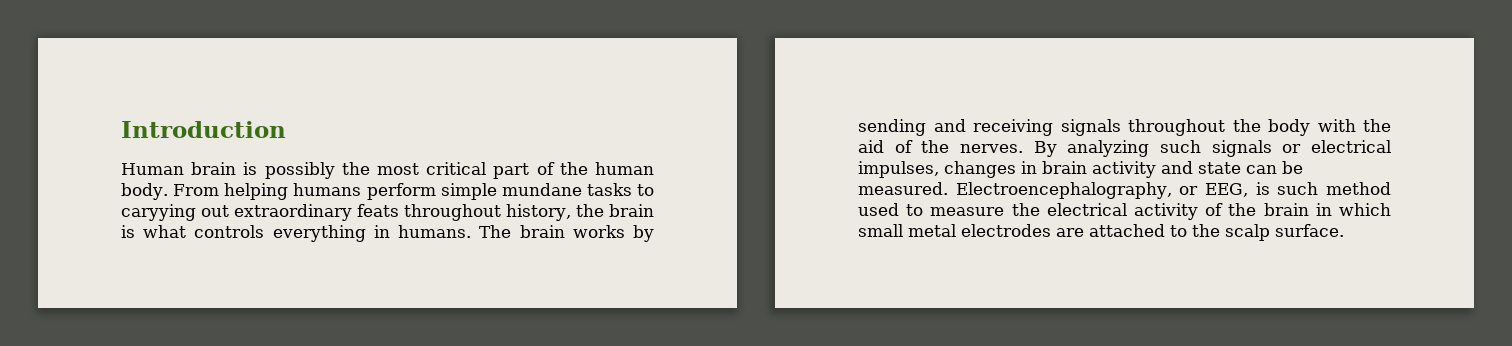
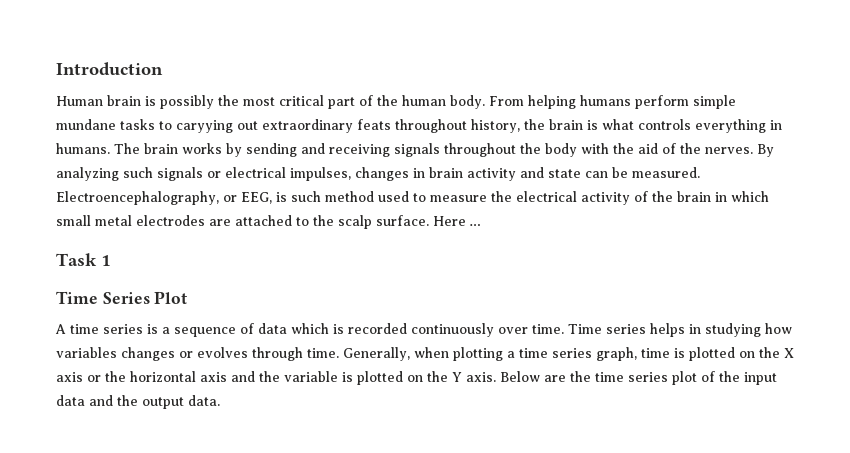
(1344, 230) none -> [433,216,481,226] [56,253,111,266] [56,291,188,304] [55,323,792,337] [56,347,794,361] [56,371,777,385] [56,395,220,409] Here … // Task 1 // Time Series Plot // A time series is a sequence of data which is recorded continuously over time. Time series helps in studying how variables changes or evolves through time. Generally, when plotting a time series graph, time is plotted on the X axis or the horizontal axis and the variable is plotted on the Y axis. Below are the time series plot of the input data and the output data.

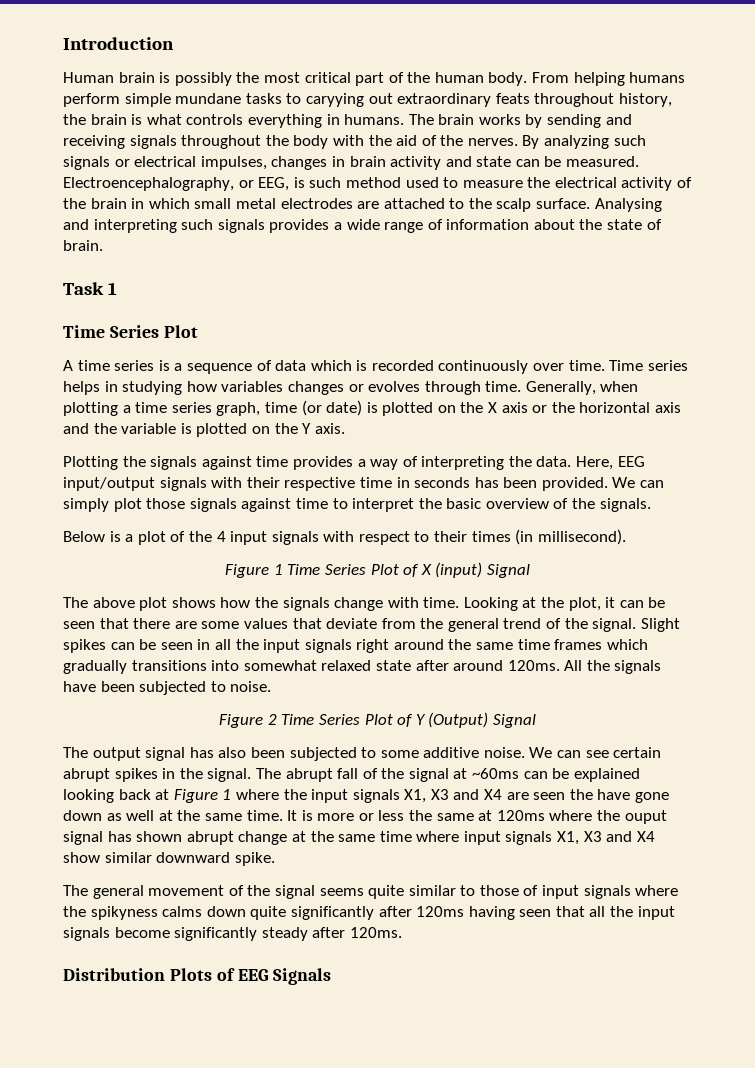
[433,216,481,226] Here … -> [594,198,662,212] [63,219,662,233] [63,240,103,251] Analysing and interpreting such signals provides a wide range of information about the state of brain.
(670, 353) none -> [301,400,363,416] (or date)
[500,371,777,385] [56,395,220,409] Below are the time series plot of the input data and the output data. -> [63,456,645,470] [63,477,665,491] [63,498,651,512] [63,529,626,545] [225,562,530,578] [63,597,666,611] [63,618,680,632] [63,639,648,653] [63,660,662,674] [63,681,272,695] [219,712,536,728] [63,747,662,761] [63,768,640,782] [63,789,670,803] [63,810,667,824] [63,831,655,845] [63,852,275,866] [63,885,679,899] [63,906,675,920] [63,927,402,941] [63,968,332,985] // Plotting the signals against time provides a way of interpreting the data. Here, EEG input/output signals with their respective time in seconds has been provided. We can simply plot those signals against time to interpret the basic overview of the signals. // Below is a plot of the 4 input signals with respect to their times (in millisecond). // Figure 1 Time Series Plot of X (input) Signal // The above plot shows how the signals change with time. Looking at the plot, it can be seen that there are some values that deviate from the general trend of the signal. Slight spikes can be seen in all the input signals right around the same time frames which gradually transitions into somewhat relaxed state after around 120ms. All the signals have been subjected to noise. // Figure 2 Time Series Plot of Y (Output) Signal // The output signal has also been subjected to some additive noise. We can see certain abrupt spikes in the signal. The abrupt fall of the signal at ~60ms can be explained looking back at Figure 1 where the input signals X1, X3 and X4 are seen the have gone down as well at the same time. It is more or less the same at 120ms where the ouput signal has shown abrupt change at the same time where input signals X1, X3 and X4 show similar downward spike. // The general movement of the signal seems quite similar to those of input signals where the spikyness calms down quite significantly after 120ms having seen that all the input signals become significantly steady after 120ms. // Distribution Plots of EEG Signals

